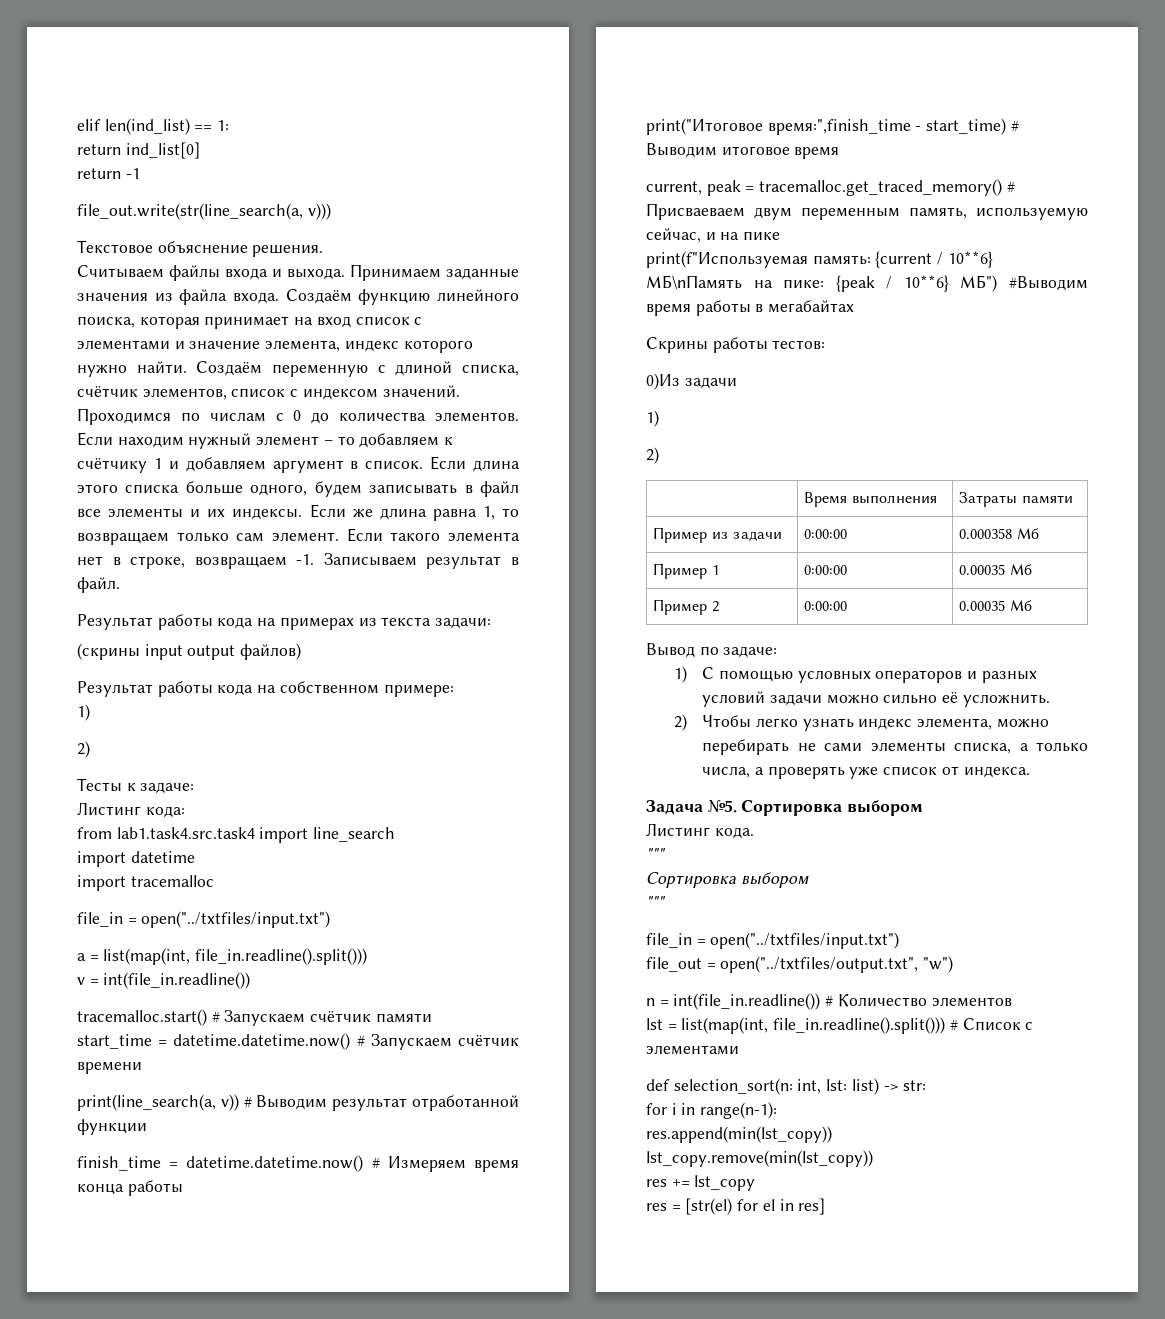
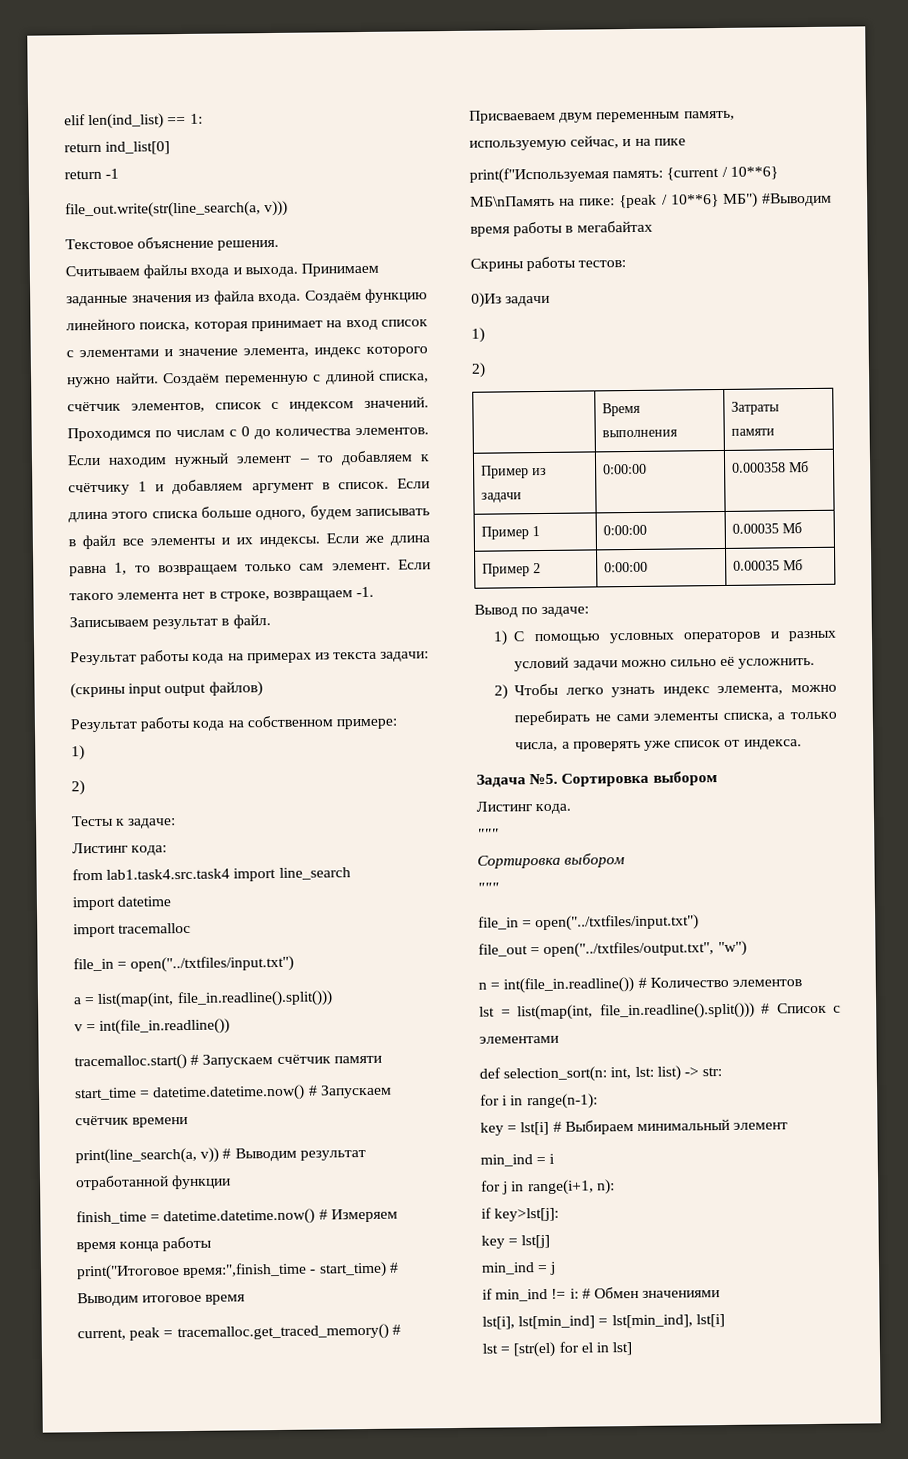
[646,1126,832,1143] [646,1150,873,1167] [646,1175,756,1191] [646,1203,667,1211] res.append(min(lst_copy)) // lst_copy.remove(min(lst_copy)) // res += lst_copy // res -> [480,1118,789,1136] [480,1153,556,1167] [481,1179,615,1196] [481,1207,560,1222] [481,1234,551,1249] [481,1261,557,1275] [482,1286,721,1302] [482,1314,725,1330] [482,1343,498,1354] key = lst[i] # Выбираем минимальный элемент // min_ind = i // for j in range(i+1, n): // if key>lst[j]: // key = lst[j] // min_ind = j // if min_ind != i: # Обмен значениями // lst[i], lst[min_ind] = lst[min_ind], lst[i] // lst
[798,1198,826,1215] res] -> [612,1342,633,1356] lst]

